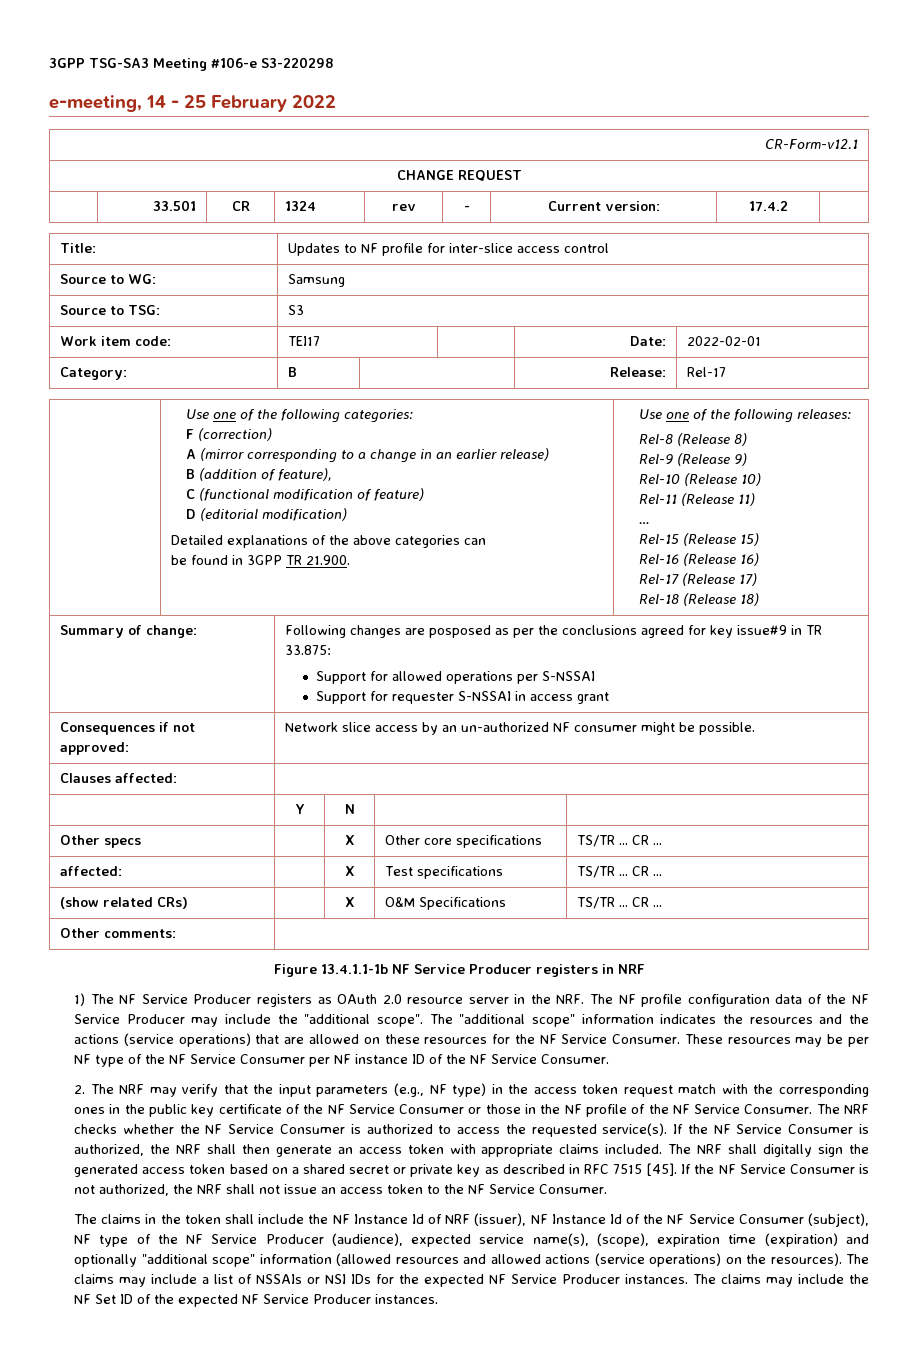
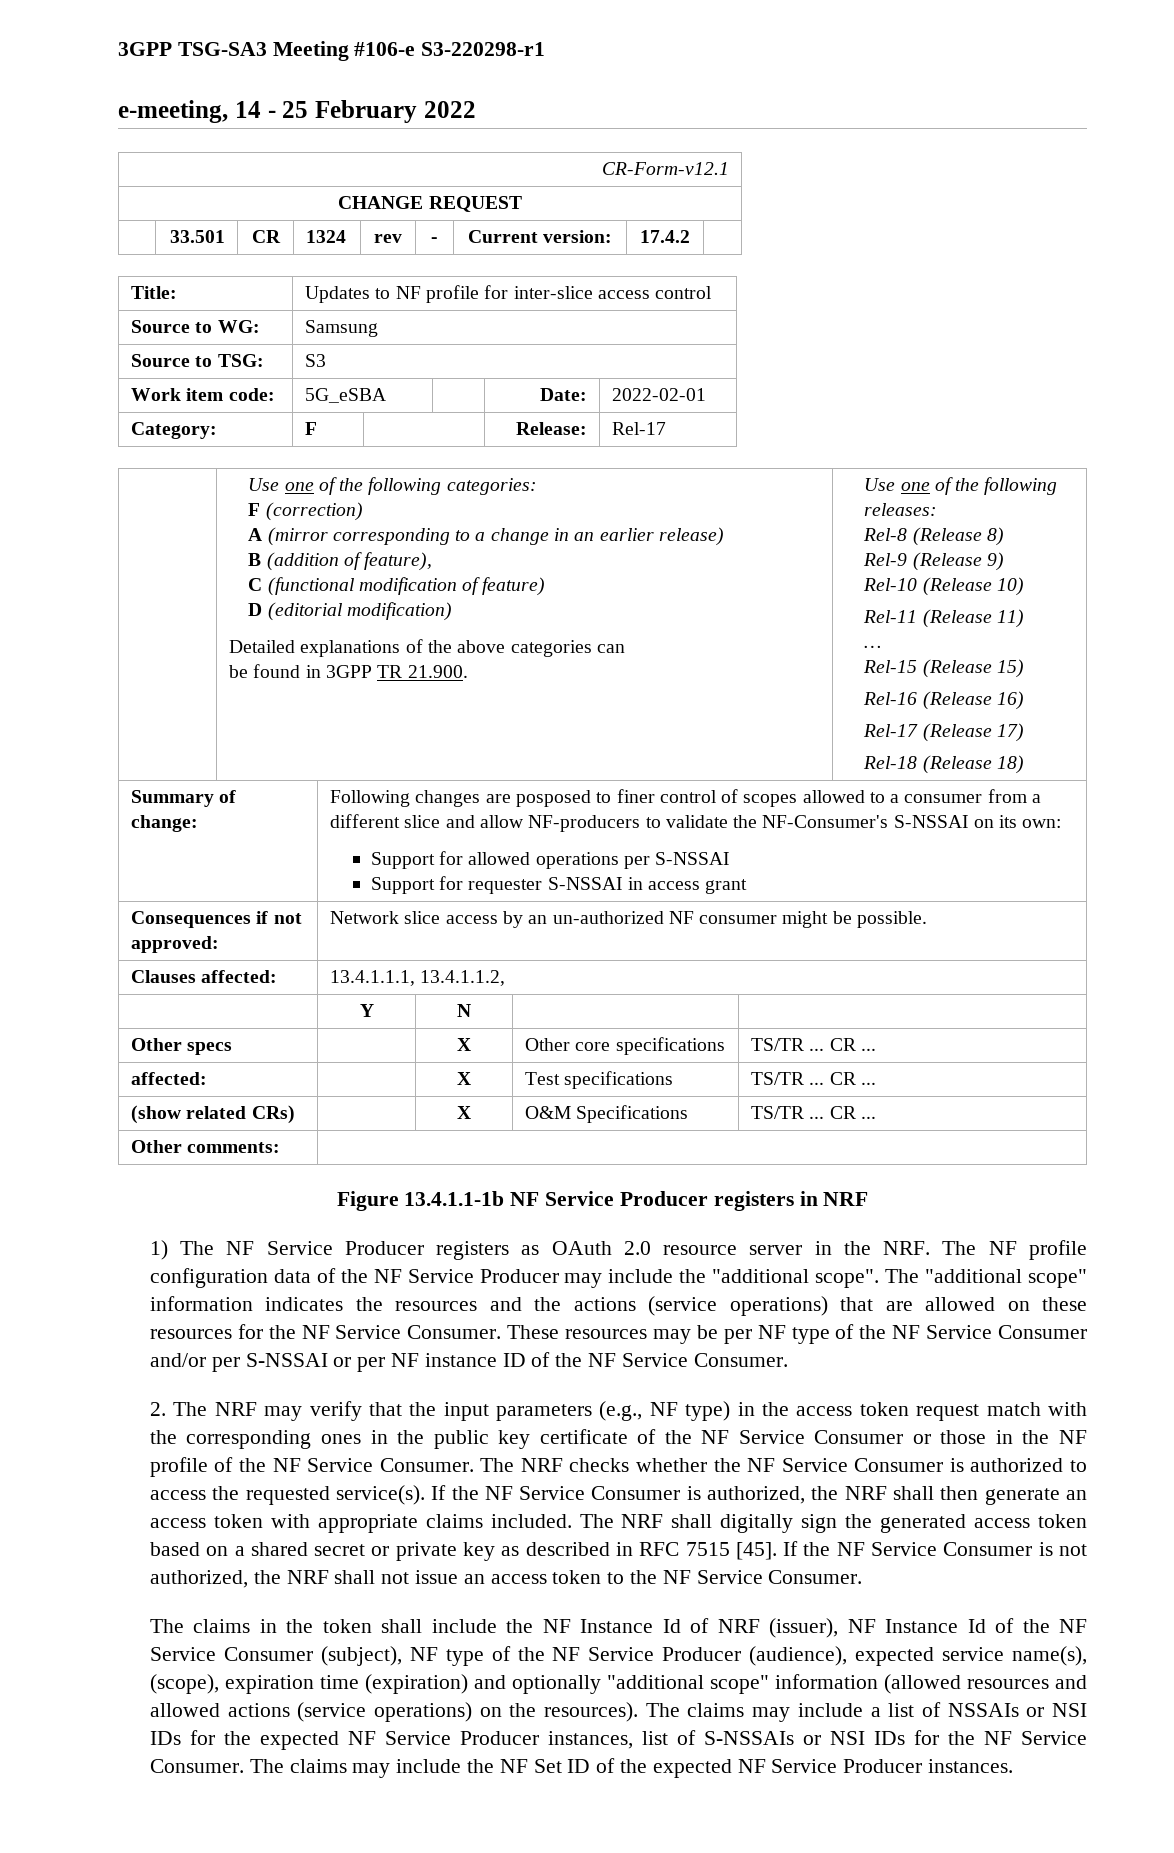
[261,57,334,68] S3-220298 -> [421,42,546,56] S3-220298-r1
[287,336,320,346] TEI17 -> [305,388,387,403] 5G_eSBA
[287,367,297,377] B -> [305,422,318,435] F
[494,625,822,638] [284,645,331,655] as per the conclusions agreed for key issue#9 in TR 33.875: -> [596,789,1041,807] [330,814,1062,832] to finer control of scopes allowed to a consumer from a different slice and allow NF-producers to validate the NF-Consumer's S-NSSAI on its own:
(177, 778) none -> [330,970,506,986] 13.4.1.1.1, 13.4.1.1.2,
(306, 1059) none -> [149,1353,352,1372] and/or per S-NSSAI or
[625,1274,689,1284] instances. -> [547,1730,1087,1749] [149,1759,244,1773] instances, list of S-NSSAIs or NSI IDs for the NF Service Consumer.

